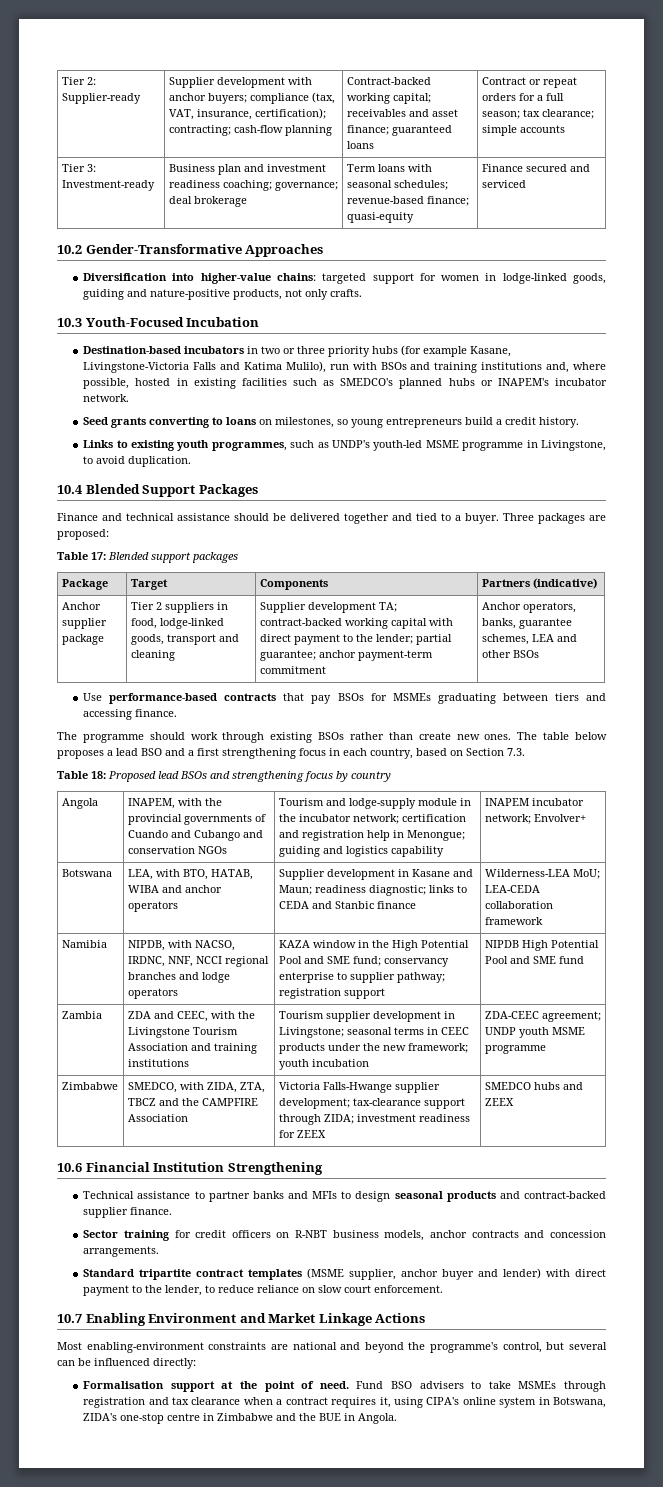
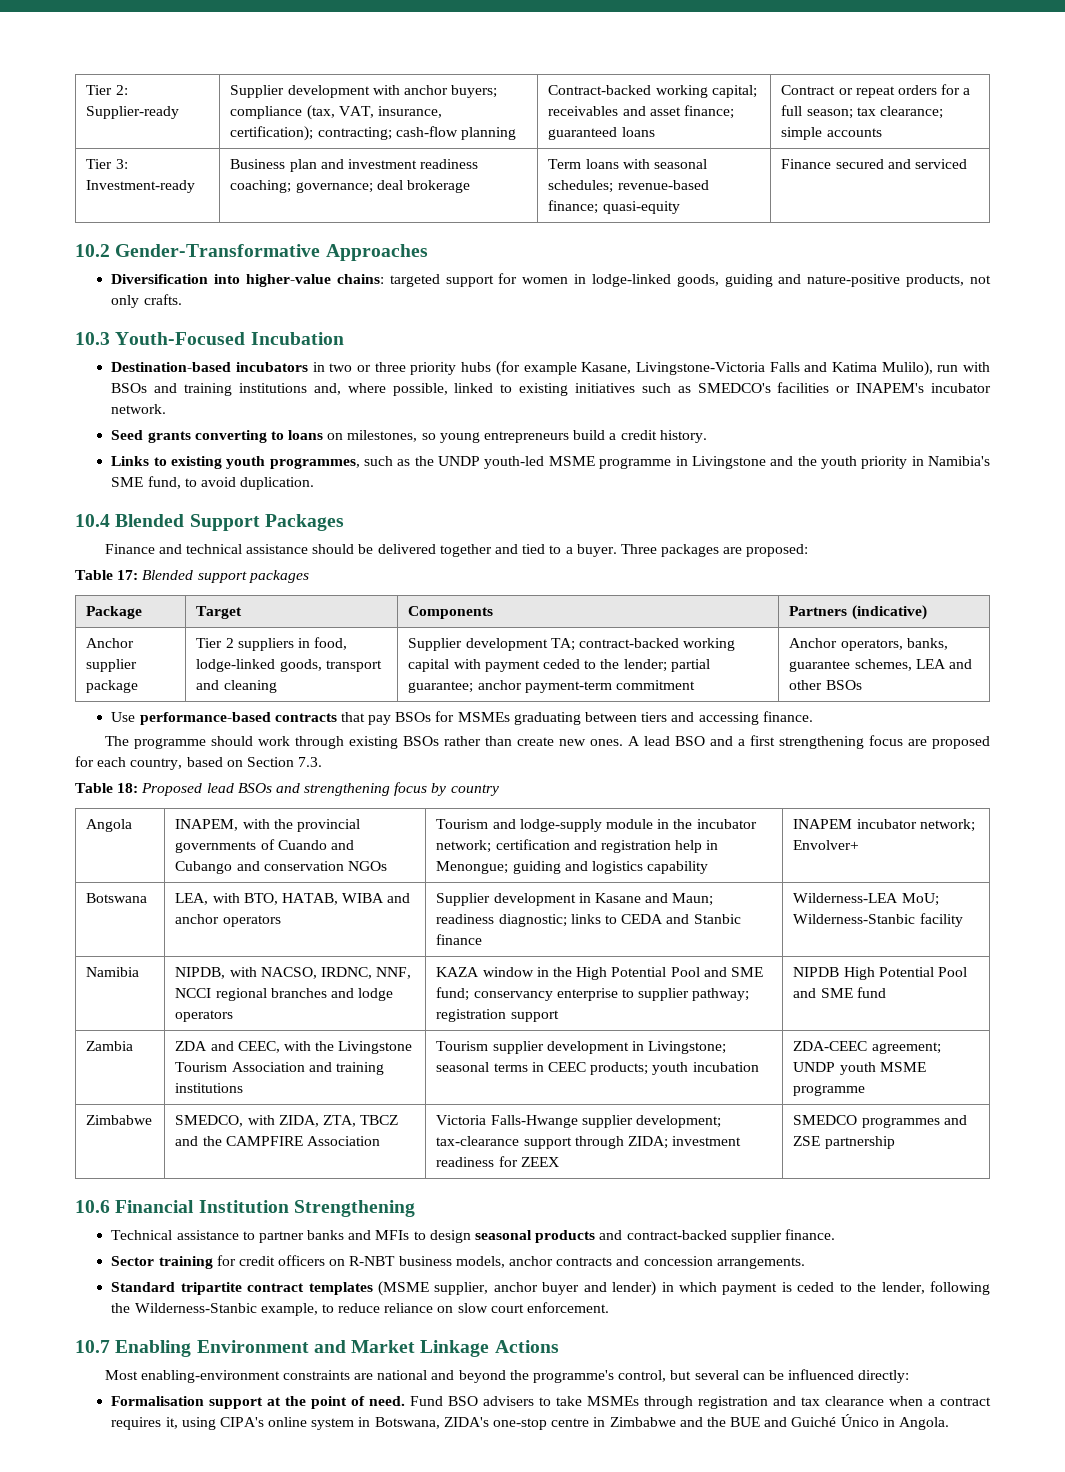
[135,378,287,389] hosted in existing facilities -> [454,383,635,396] linked to existing initiatives
[399,378,475,389] planned hubs -> [777,382,830,393] facilities
[331,440,370,448] UNDP's -> [414,456,481,466] the UNDP
[541,440,606,451] Livingstone, -> [691,456,990,469] [111,476,181,489] Livingstone and the youth priority in Namibia's SME fund,
[259,634,340,645] direct payment -> [484,659,581,672] payment ceded
[517,732,607,740] [57,750,113,759] The table below proposes a -> [627,736,640,746] A
[329,748,340,756] in -> [907,736,990,749] [75,756,94,767] are proposed for
[484,885,540,893] [484,901,553,909] [484,917,543,925] LEA-CEDA collaboration framework -> [793,913,963,927] Wilderness-Stanbic facility
[278,1043,468,1054] products under the new framework; -> [590,1062,649,1075] products;
[533,1082,583,1090] [484,1098,514,1106] hubs and ZEEX -> [861,1115,967,1128] [793,1136,895,1149] programmes and ZSE partnership
[546,1269,606,1277] [83,1285,203,1296] with direct payment to the lender, -> [661,1281,991,1295] [111,1303,318,1316] in which payment is ceded to the lender, following the Wilderness-Stanbic example,
(342, 1417) none -> [764,1414,879,1427] and Guiché Único

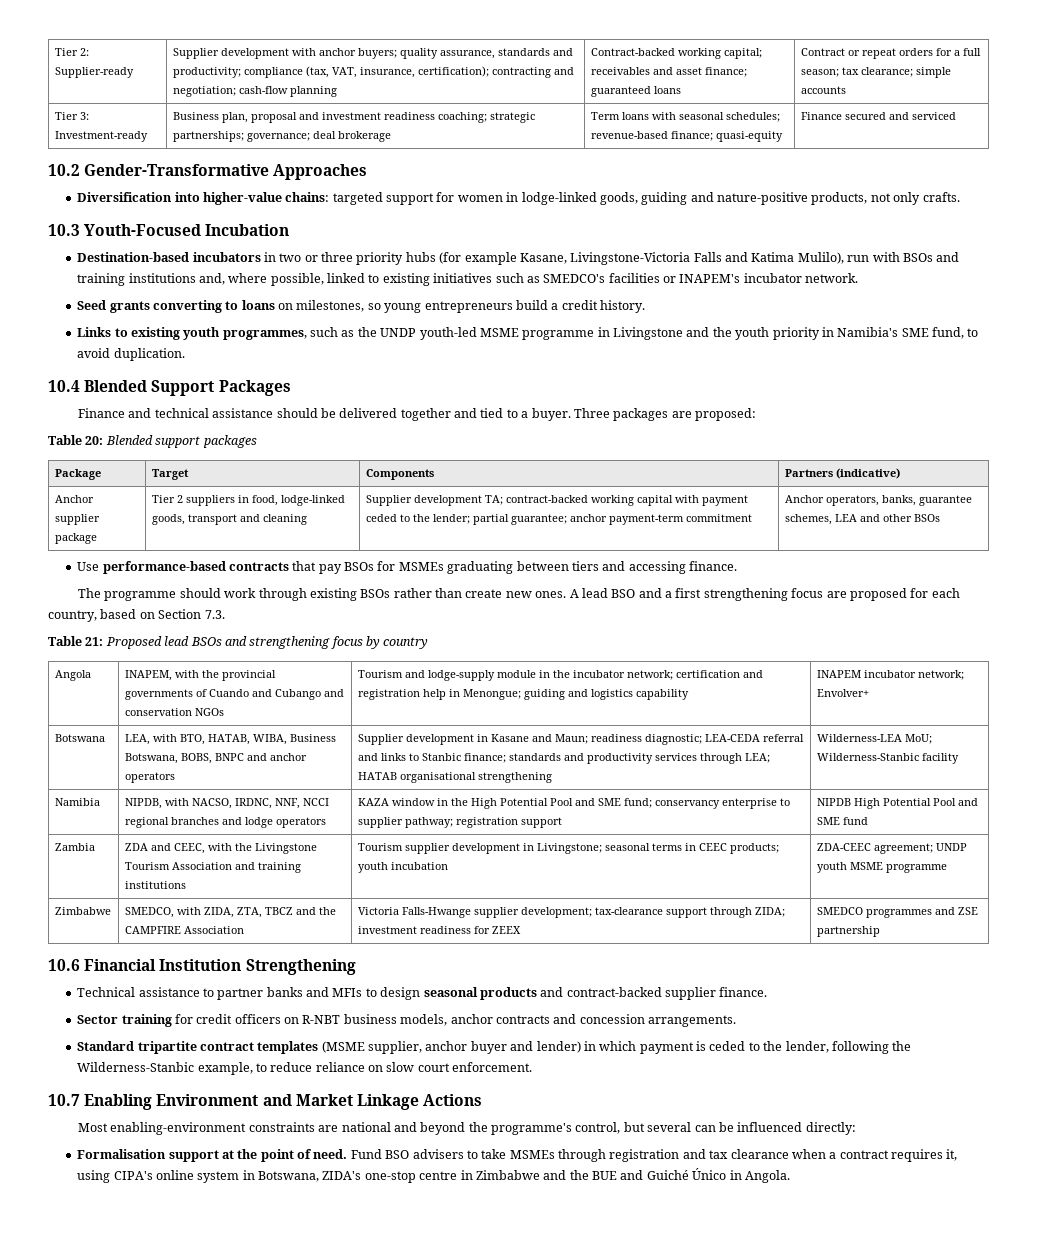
(498, 91) none -> [399,48,573,59] [172,67,241,78] quality assurance, standards and productivity;
[317,127,392,140] contracting; -> [491,67,574,78] [172,86,236,97] contracting and negotiation;
[289,159,317,172] plan -> [221,112,297,123] plan, proposal
(292, 186) none -> [489,112,535,123] [172,131,244,142] strategic partnerships;
[117,570,139,580] 17: -> [85,436,104,445] 20:
[117,783,139,793] 18: -> [85,637,104,646] 21:
[342,893,385,903] WIBA -> [252,734,336,745] [124,753,244,764] WIBA, Business Botswana, BOBS, BNPC
[570,914,741,924] [436,934,483,945] links to CEDA and Stanbic finance -> [704,734,804,742] [357,753,770,764] [357,772,552,783] LEA-CEDA referral and links to Stanbic finance; standards and productivity services through LEA; HATAB organisational strengthening

